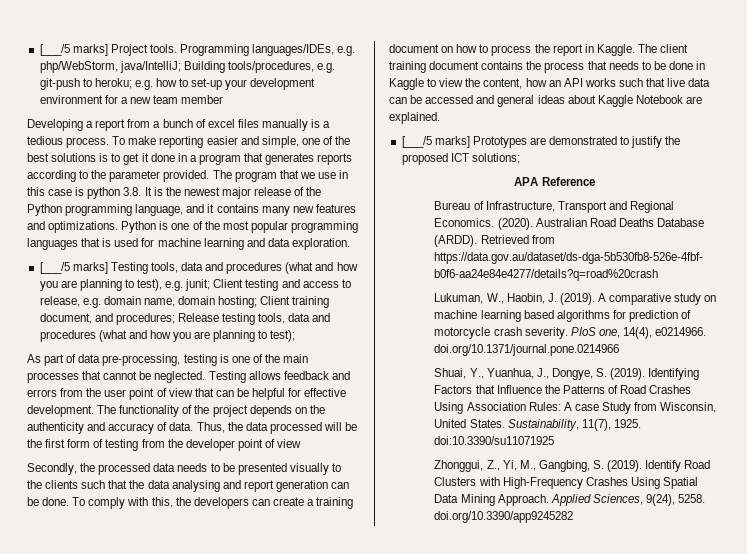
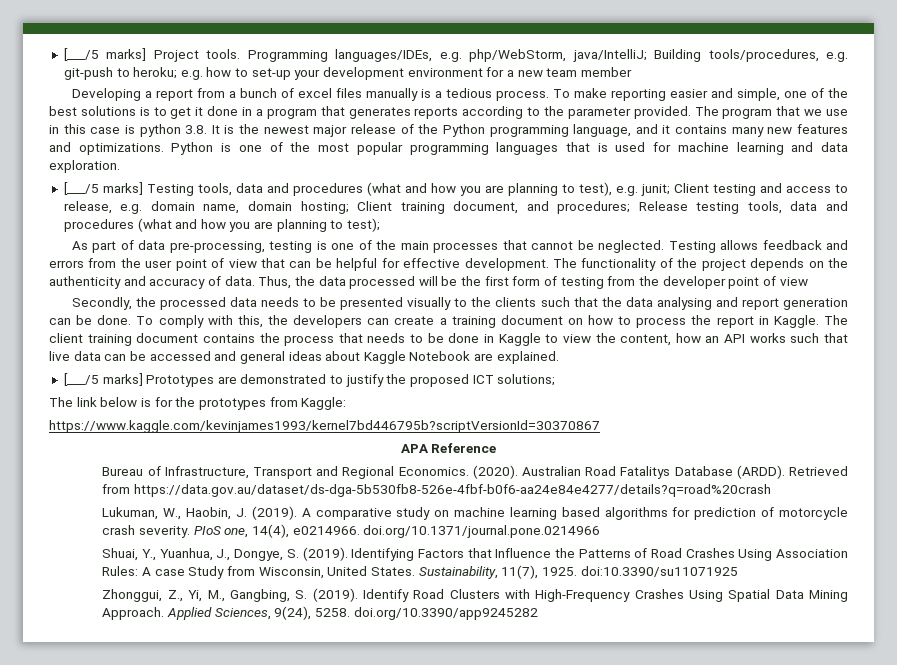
(520, 158) none -> [49,397,347,410] [49,420,600,433] // The link below is for the prototypes from Kaggle: // https://www.kaggle.com/kevinjames1993/kernel7bd446795b?scriptVersionId=30370867
[618,218,654,227] Deaths -> [620,466,671,479] Fatalitys

